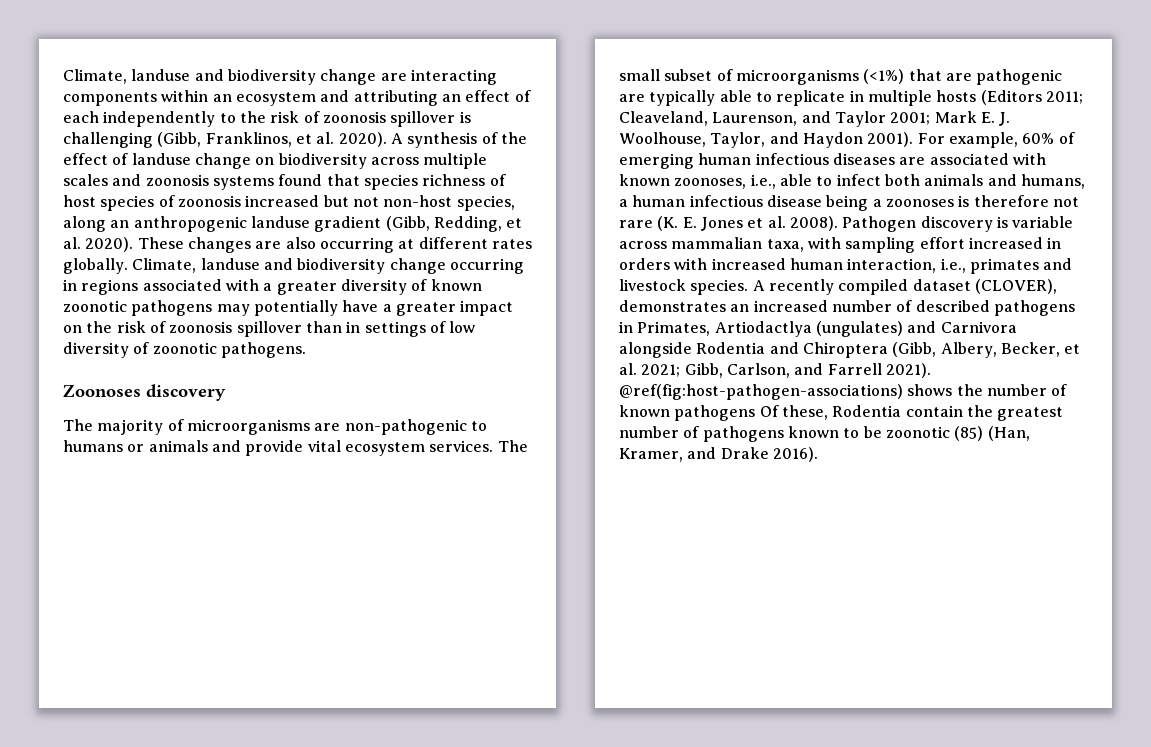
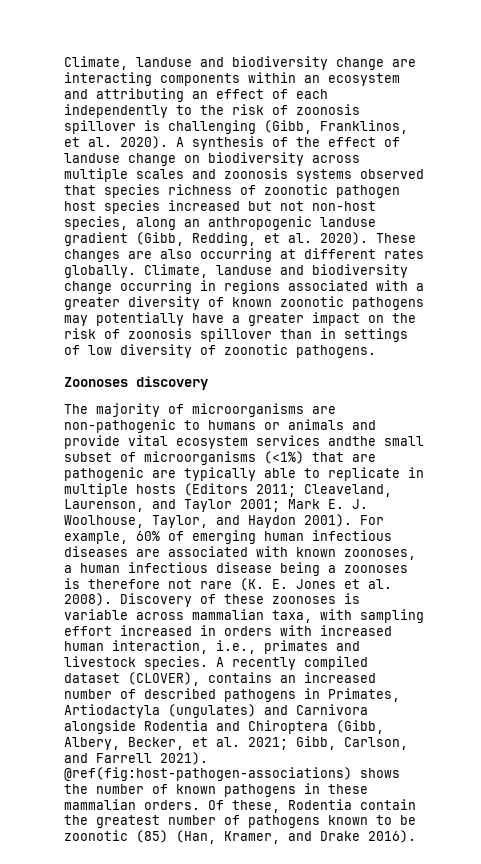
[278,174,323,186] found -> [360,169,424,179] observed
[63,195,241,211] host species of zoonosis -> [264,184,400,198] [64,200,160,214] zoonotic pathogen host species
[429,440,528,452] services. The -> [256,435,376,446] services andthe
[750,174,1085,189] i.e., able to infect both animals and humans, -> (416, 554) none
[842,216,993,232] Pathogen discovery -> [120,593,336,607] Discovery of these zoonoses
[619,300,726,312] demonstrates -> [208,672,272,683] contains
[714,321,812,337] Artiodactlya -> [64,704,160,718] Artiodactyla
(756, 413) none -> [304,783,368,794] [64,799,200,810] in these mammalian orders.

